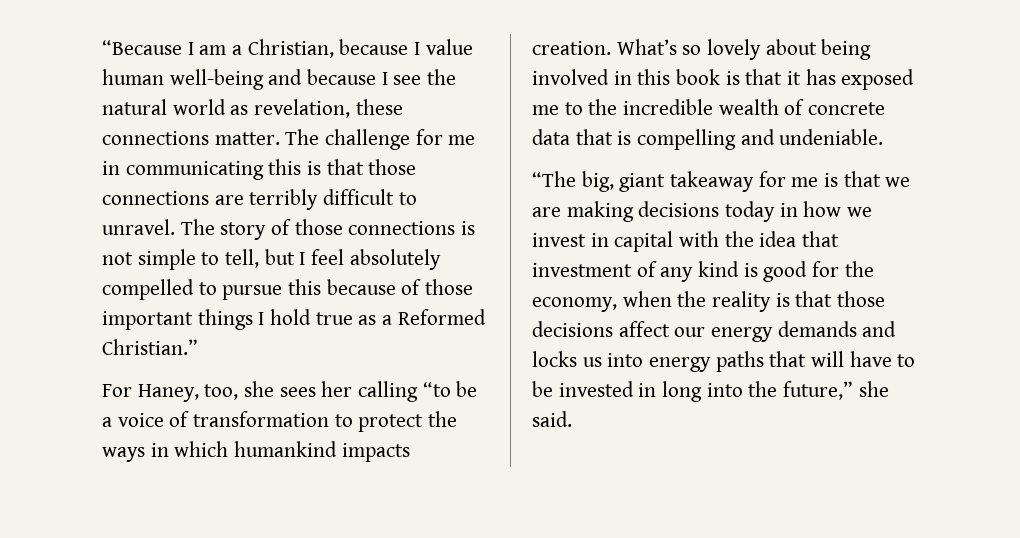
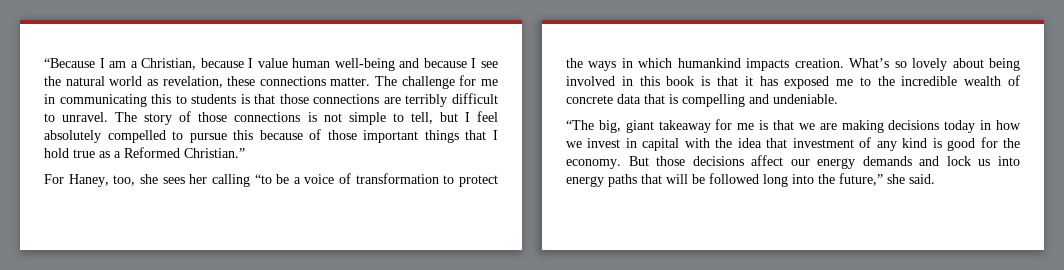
(302, 167) none -> [175,94,237,104] to students
(253, 319) none -> [465,130,487,140] that
[532,291,833,312] economy, when the reality is that -> [566,156,649,169] economy. But
[532,351,577,367] locks -> [946,156,971,166] lock
[849,351,916,367] [532,381,657,397] have to be invested in -> [692,173,759,184] be followed

